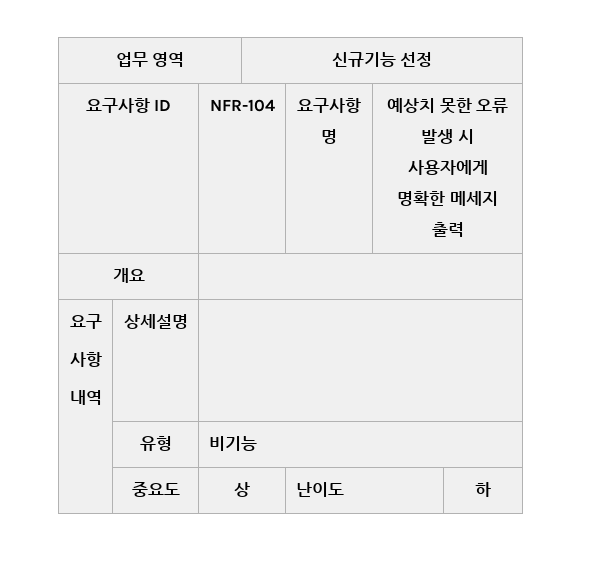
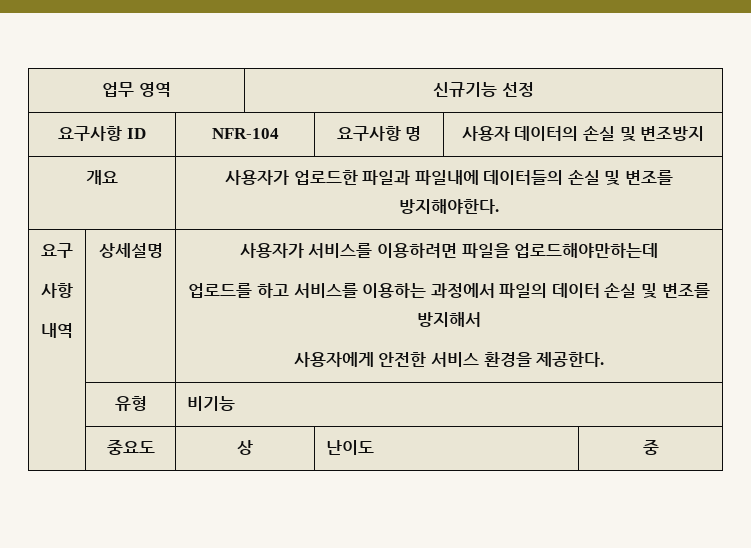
[386,98,509,114] [421,129,474,144] [407,160,488,175] [397,191,498,206] [431,222,464,237] [112,268,145,283] [69,314,102,329] [69,352,102,367] [69,390,102,405] [123,314,188,329] 예상치 못한 오류 발생 시 사용자에게 명확한 메세지 출력 // 개요 | // 요구 // 사항 // 내역 | 상세설명 | -> [461,126,705,142] [86,170,118,185] [224,170,674,186] [399,199,499,214] [41,243,73,258] [41,283,73,298] [41,323,73,338] [98,243,163,258] [239,243,659,258] [188,283,710,299] [417,312,481,327] [293,352,605,367] 사용자 데이터의 손실 및 변조방지 // 개요 | 사용자가 업로드한 파일과 파일내에 데이터들의 손실 및 변조를 방지해야한다. // 요구 // 사항 // 내역 | 상세설명 | 사용자가 서비스를 이용하려면 파일을 업로드해야만하는데 // 업로드를 하고 서비스를 이용하는 과정에서 파일의 데이터 손실 및 변조를 방지해서 // 사용자에게 안전한 서비스 환경을 제공한다.
[475,482,491,497] 하 -> [642,440,659,455] 중

